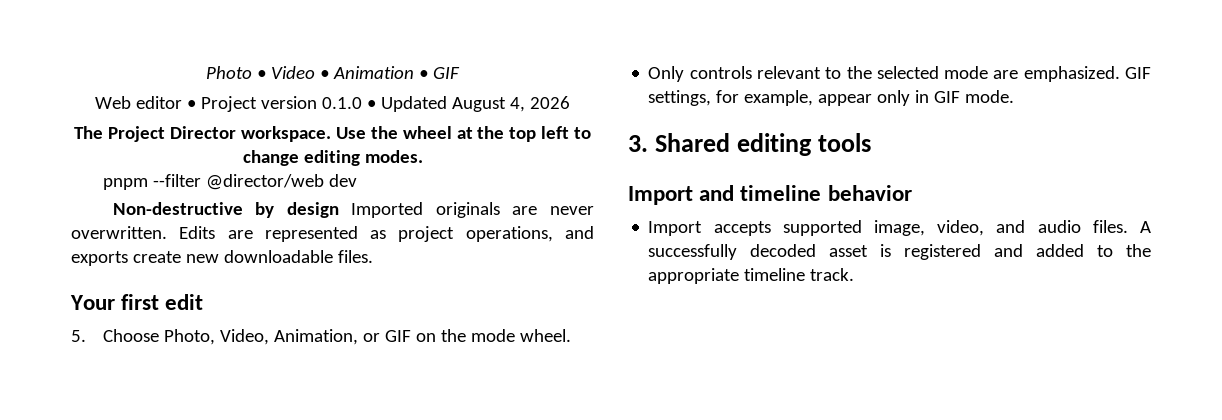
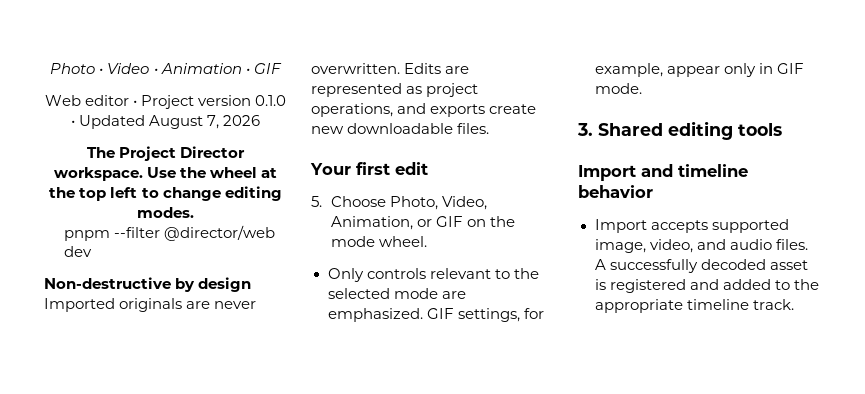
[509,97,525,112] 4, -> [207,115,220,129] 7,

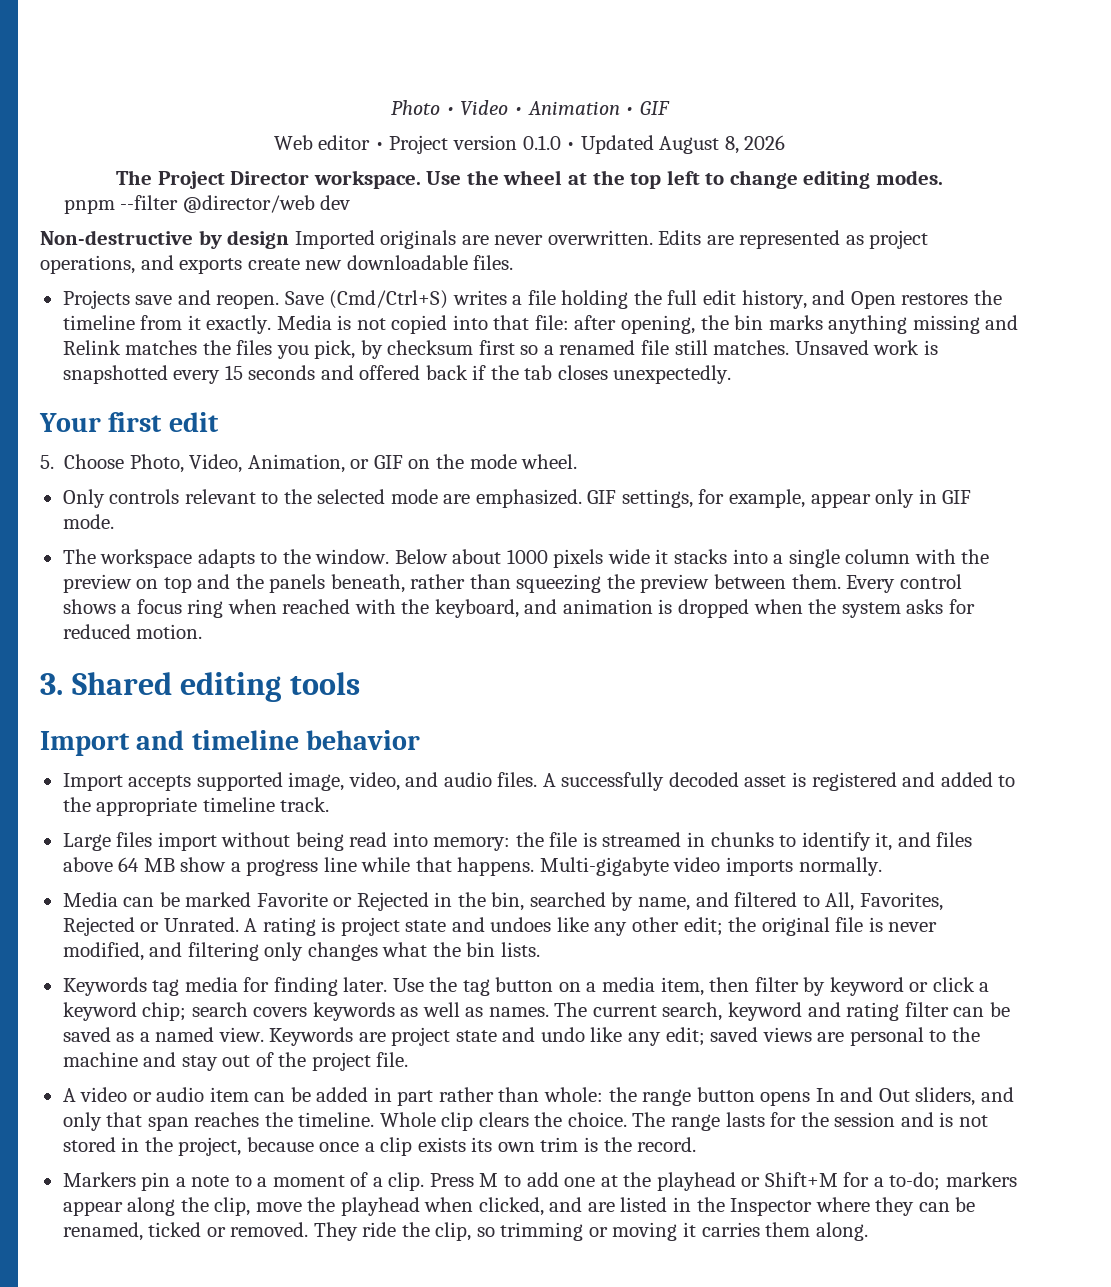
[207,115,220,129] 7, -> [724,136,739,154] 8,
(490, 128) none -> [62,290,1002,309] [62,315,1019,334] [62,340,938,359] [62,365,732,384] // Projects save and reopen. Save (Cmd/Ctrl+S) writes a file holding the full edit history, and Open restores the timeline from it exactly. Media is not copied into that file: after opening, the bin marks anything missing and Relink matches the files you pick, by checksum first so a renamed file still matches. Unsaved work is snapshotted every 15 seconds and offered back if the tab closes unexpectedly.
(642, 88) none -> [62,549,990,568] [62,574,962,593] [62,599,975,618] [62,624,203,639] // The workspace adapts to the window. Below about 1000 pixels wide it stacks into a single column with the preview on top and the panels beneath, rather than squeezing the preview between them. Every control shows a focus ring when reached with the keyboard, and animation is dropped when the system asks for reduced motion.
(794, 304) none -> [62,832,973,851] [62,857,882,876] [62,892,943,911] [62,917,938,936] [62,942,540,961] [62,977,990,996] [62,1002,1010,1021] [62,1027,980,1046] [62,1052,409,1071] [62,1087,1014,1106] [62,1112,988,1131] [62,1137,697,1156] [62,1172,1017,1191] [62,1197,976,1216] [62,1222,868,1241] // Large files import without being read into memory: the file is streamed in chunks to identify it, and files above 64 MB show a progress line while that happens. Multi-gigabyte video imports normally. // Media can be marked Favorite or Rejected in the bin, searched by name, and filtered to All, Favorites, Rejected or Unrated. A rating is project state and undoes like any other edit; the original file is never modified, and filtering only changes what the bin lists. // Keywords tag media for finding later. Use the tag button on a media item, then filter by keyword or click a keyword chip; search covers keywords as well as names. The current search, keyword and rating filter can be saved as a named view. Keywords are project state and undo like any edit; saved views are personal to the machine and stay out of the project file. // A video or audio item can be added in part rather than whole: the range button opens In and Out sliders, and only that span reaches the timeline. Whole clip clears the choice. The range lasts for the session and is not stored in the project, because once a clip exists its own trim is the record. // Markers pin a note to a moment of a clip. Press M to add one at the playhead or Shift+M for a to-do; markers appear along the clip, move the playhead when clicked, and are listed in the Inspector where they can be renamed, ticked or removed. They ride the clip, so trimming or moving it carries them along.

